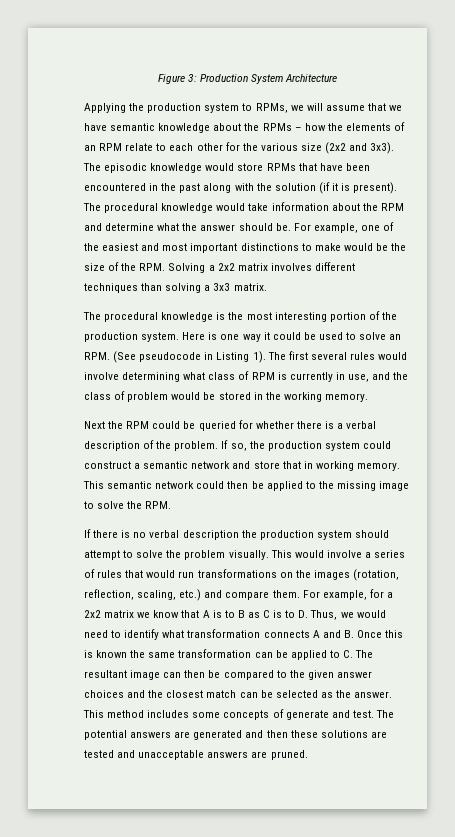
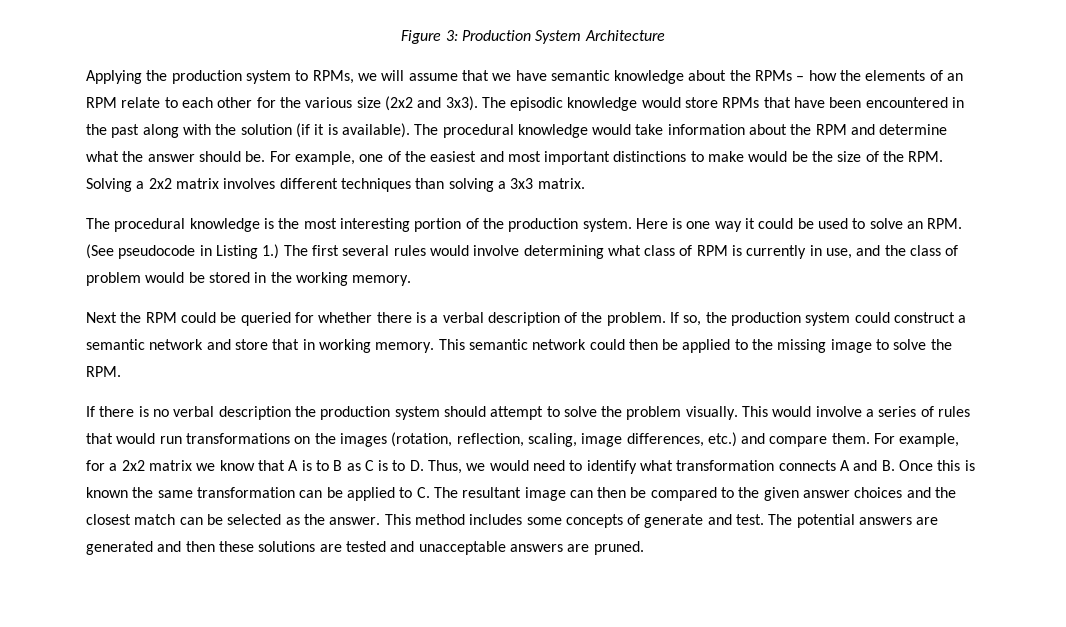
[353,182,398,194] present). -> [341,123,410,138] available).
[252,351,266,363] 1). -> [262,244,280,259] 1.)
(177, 595) none -> [581,433,704,447] image differences,

